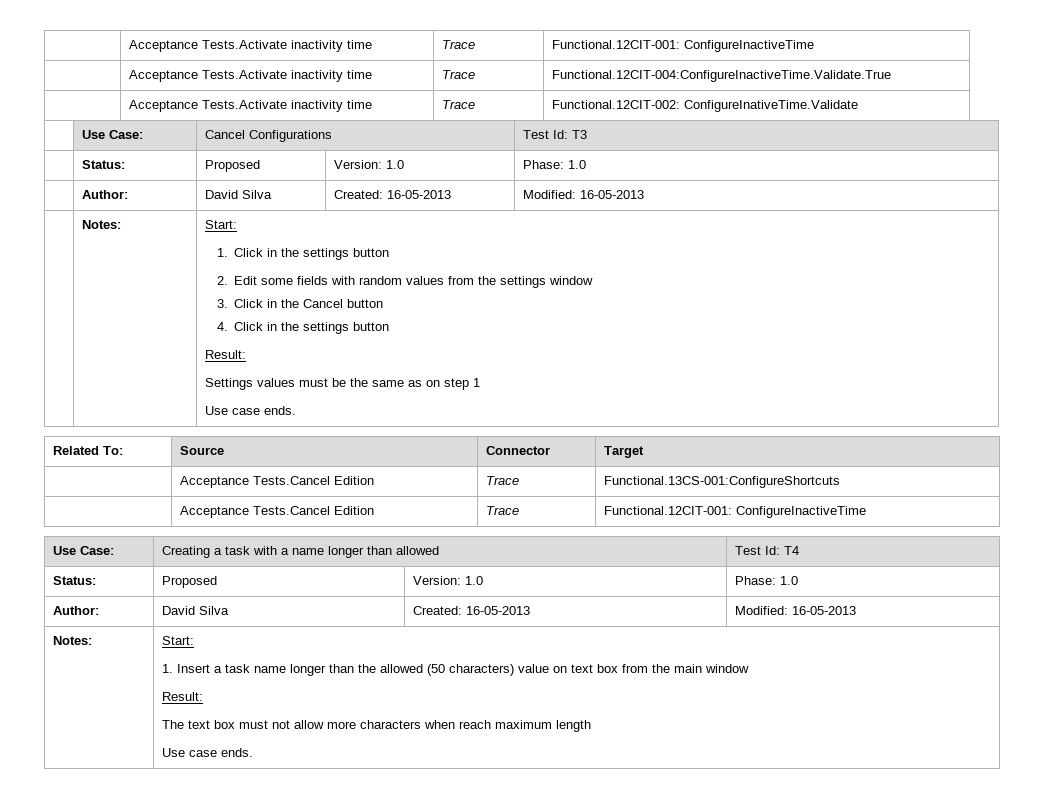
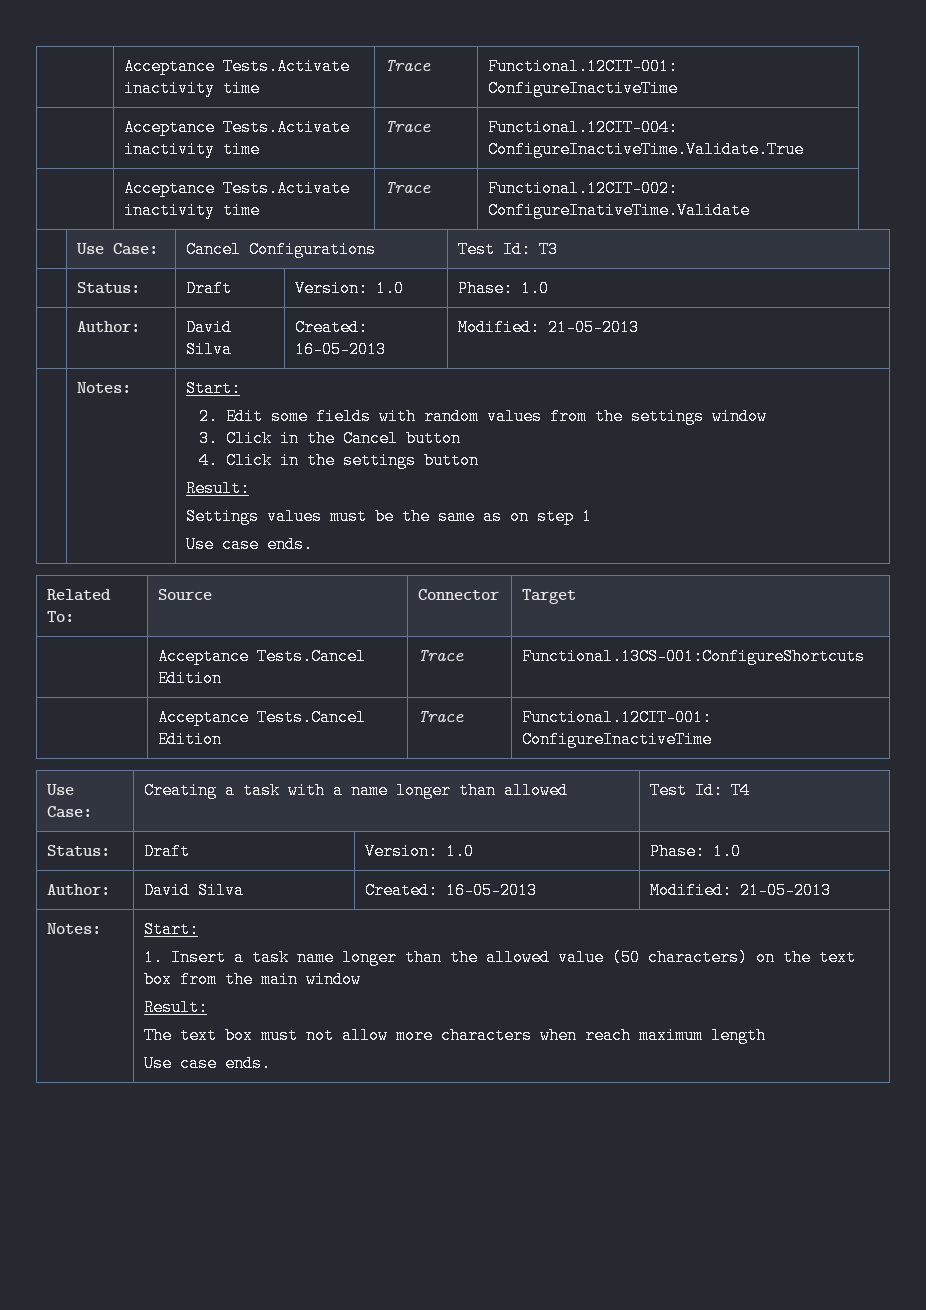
[204,160,260,172] Proposed -> [185,280,232,297] Draft
[579,190,644,199] [81,220,121,229] [204,220,237,229] [216,248,390,260] 16-05-2013 // | Notes: | Start: // 1. Click in the settings button -> [547,319,639,336] [76,382,131,393] [185,380,241,397] 21-05-2013 // | Notes: | Start:
[161,576,217,588] Proposed -> [143,843,190,860] Draft
[791,606,856,615] 16-05-2013 -> [739,882,831,899] 21-05-2013
(423, 668) none -> [557,949,604,966] value
[517,664,567,673] value on -> [755,949,811,966] on the

